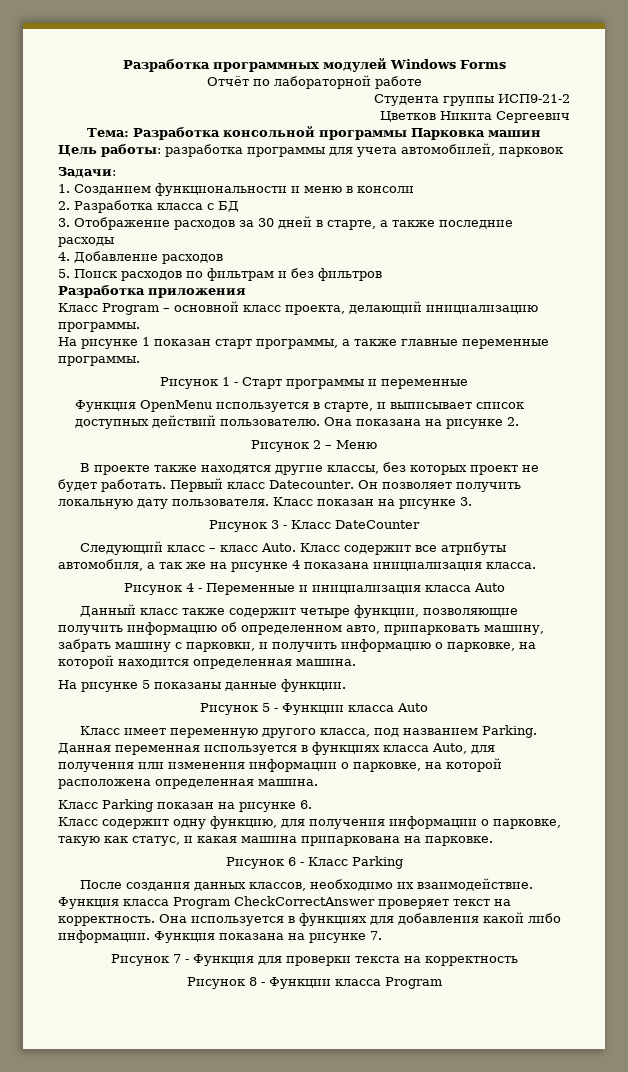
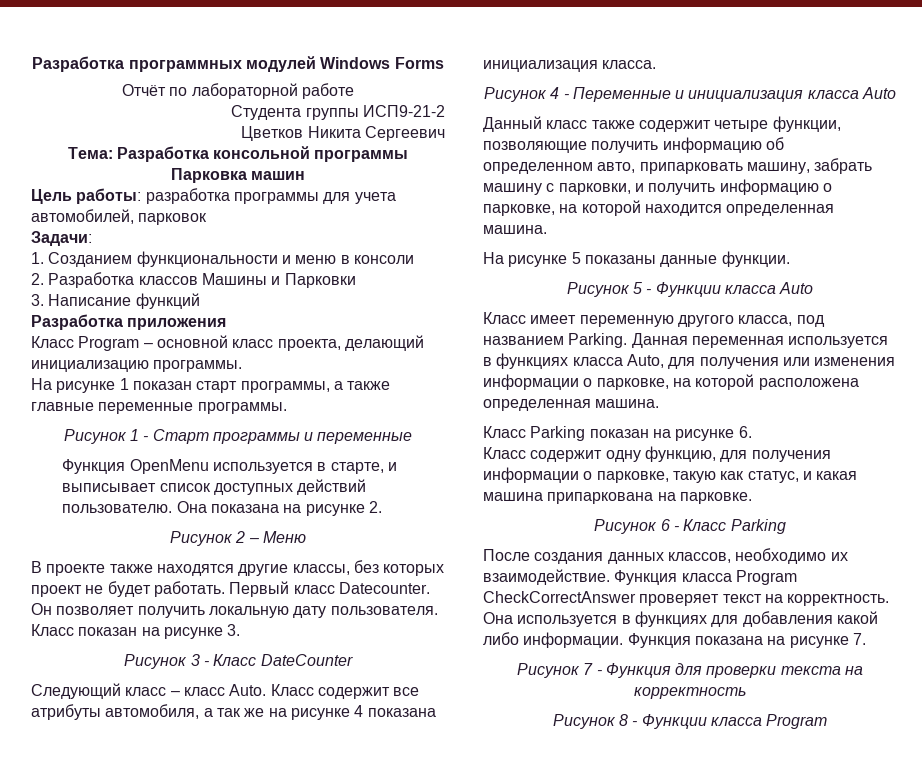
[157,201,239,212] [58,216,513,230] [58,237,114,247] [58,251,223,264] [58,268,382,281] класса с БД // 3. Отображение расходов за 30 дней в старте, а также последние расходы // 4. Добавление расходов // 5. Поиск расходов по фильтрам и без фильтров -> [138,273,356,288] [31,293,200,309] классов Машины и Парковки // 3. Написание функций

